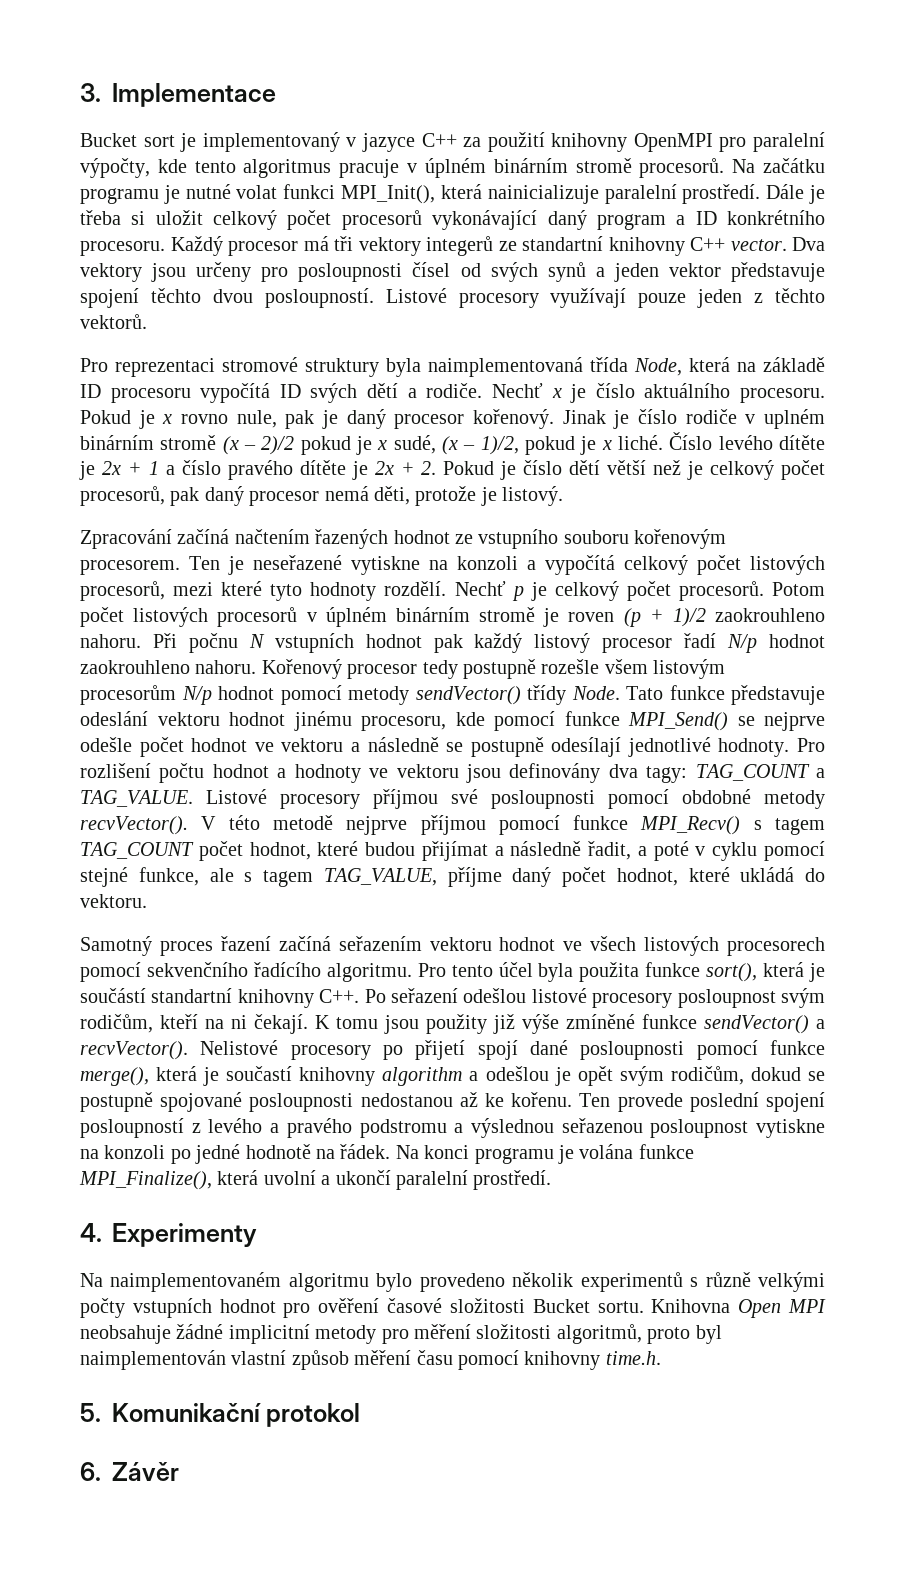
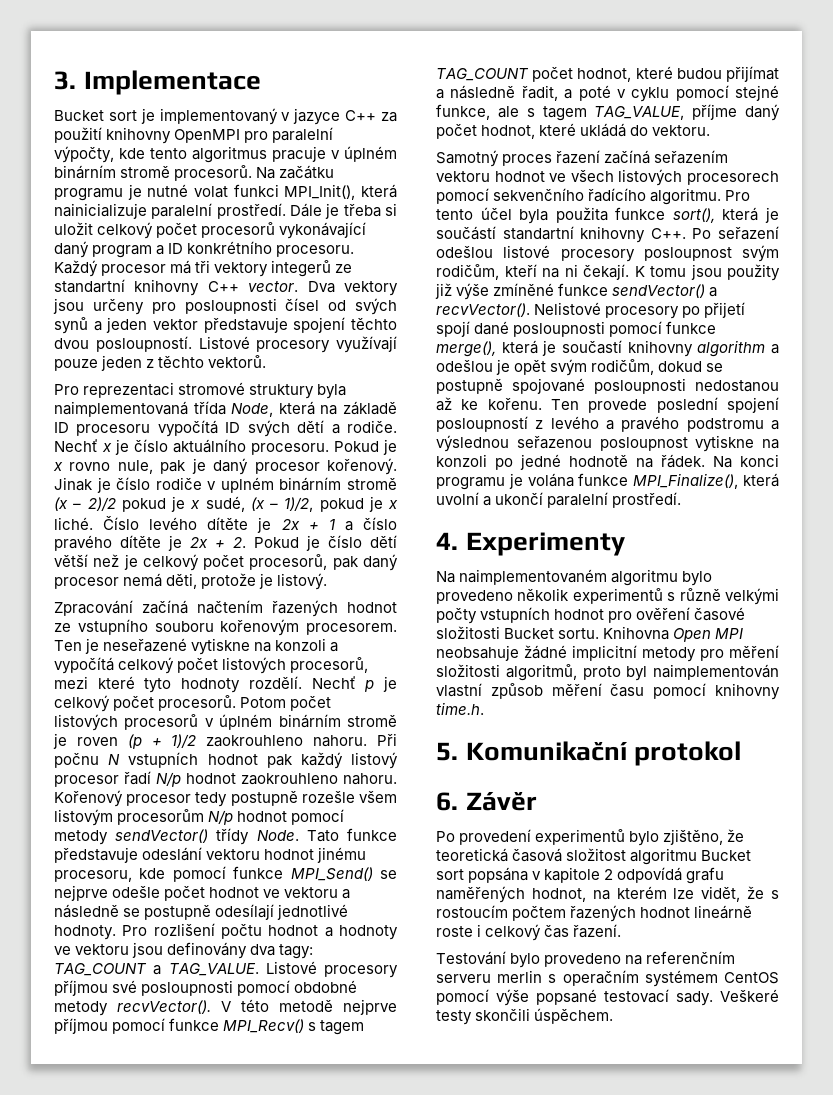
(179, 1471) none -> [436,829,745,846] [436,848,752,865] [436,867,725,884] [436,886,779,903] [436,905,753,922] [436,924,622,941] [436,951,736,968] [436,970,779,987] [436,989,779,1006] [436,1008,614,1025] // Po provedení experimentů bylo zjištěno, že teoretická časová složitost algoritmu Bucket sort popsána v kapitole 2 odpovídá grafu naměřených hodnot, na kterém lze vidět, že s rostoucím počtem řazených hodnot lineárně roste i celkový čas řazení. // Testování bylo provedeno na referenčním serveru merlin s operačním systémem CentOS pomocí výše popsané testovací sady. Veškeré testy skončili úspěchem.

